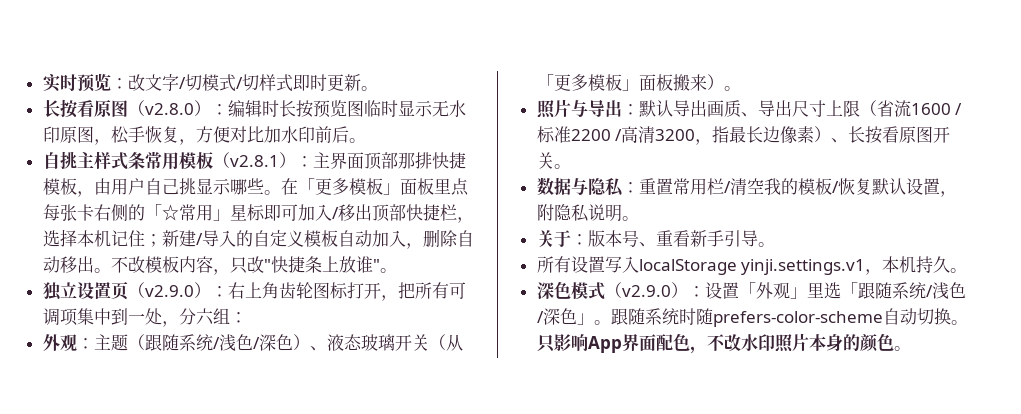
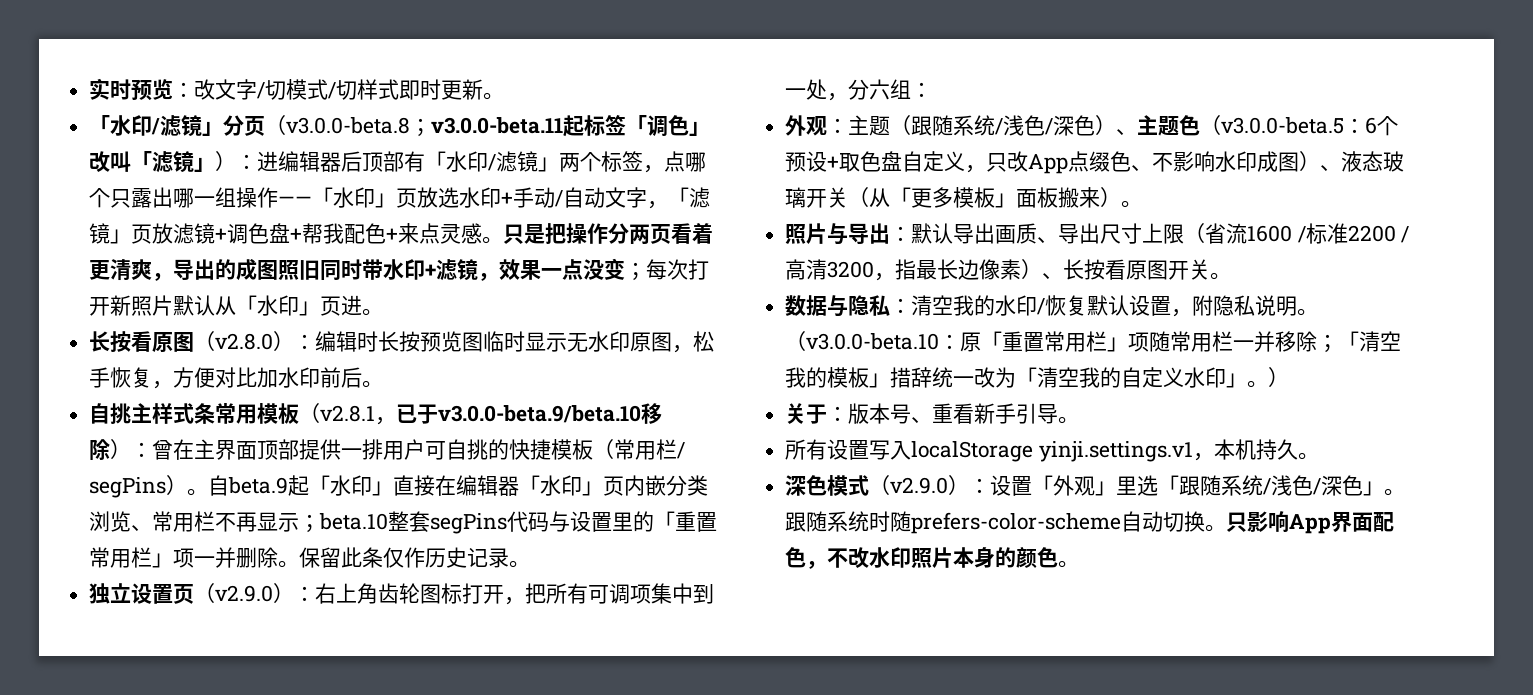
(378, 88) none -> [89,115,711,137] [89,151,707,173] [89,187,711,209] [89,223,714,244] [89,258,710,281] [89,295,384,316] // 「水印/滤镜」分页（v3.0.0-beta.8；v3.0.0-beta.11起标签「调色」改叫「滤镜」）：进编辑器后顶部有「水印/滤镜」两个标签，点哪个只露出哪一组操作——「水印」页放选水印+手动/自动文字，「滤镜」页放滤镜+调色盘+帮我配色+来点灵感。只是把操作分两页看着更清爽，导出的成图照旧同时带水印+滤镜，效果一点没变；每次打开新照片默认从「水印」页进。
[278,152,466,170] [42,178,469,197] [42,204,474,223] [42,229,474,249] [42,256,380,275] ）：主界面顶部那排快捷模板，由用户自己挑显示哪些。在「更多模板」面板里点每张卡右侧的「☆常用」星标即可加入/移出顶部快捷栏，选择本机记住；新建/导入的自定义模板自动加入，删除自动移出。不改模板内容，只改"快捷条上放谁" -> [375,403,663,425] [89,439,686,460] [89,475,709,498] [89,511,718,534] [89,547,510,568] ，已于v3.0.0-beta.9/beta.10移除）：曾在主界面顶部提供一排用户可自挑的快捷模板（常用栏/ segPins）。自beta.9起「水印」直接在编辑器「水印」页内嵌分类浏览、常用栏不再显示；beta.10整套segPins代码与设置里的「重置常用栏」项一并删除。保留此条仅作历史记录
(327, 348) none -> [1137,115,1399,136] [785,151,1342,174] 主题色（v3.0.0-beta.5：6个预设+取色盘自定义，只改App点缀色、不影响水印成图）、
[638,178,832,195] 重置常用栏/清空我的模板 -> [911,295,1038,316] 清空我的水印
(639, 218) none -> [785,331,1402,353] [785,367,1290,388] （v3.0.0-beta.10：原「重置常用栏」项随常用栏一并移除；「清空我的模板」措辞统一改为「清空我的自定义水印」。）

